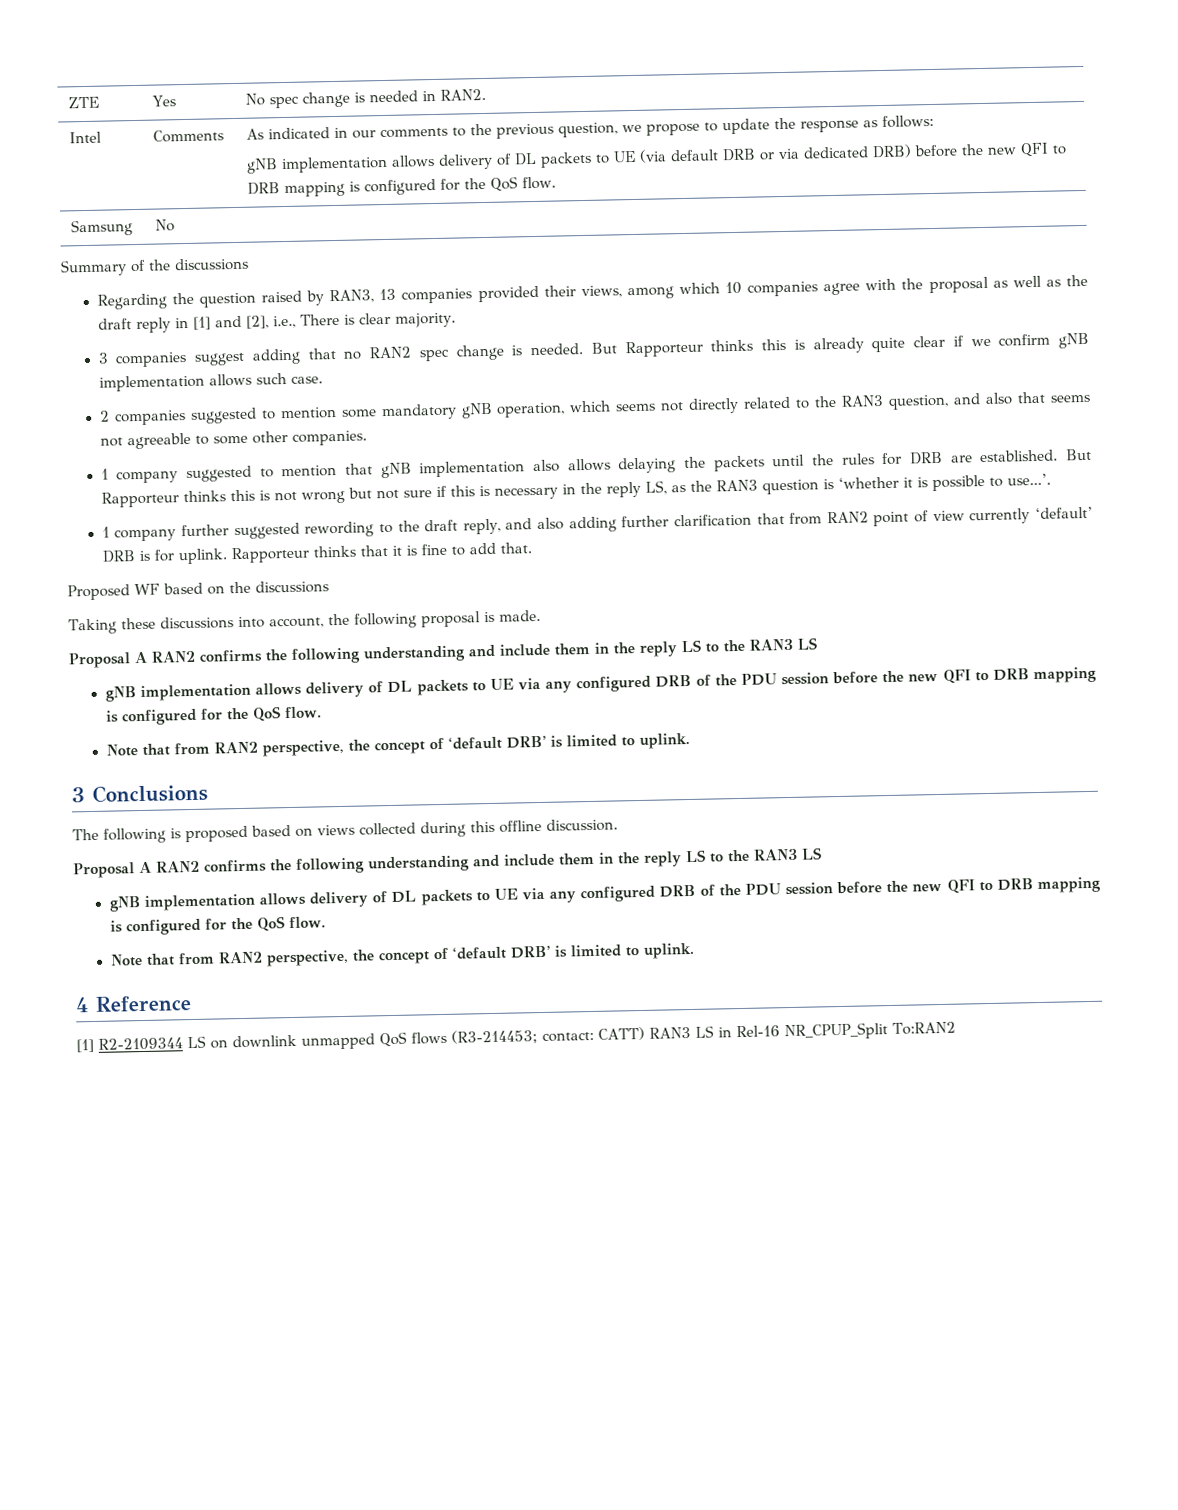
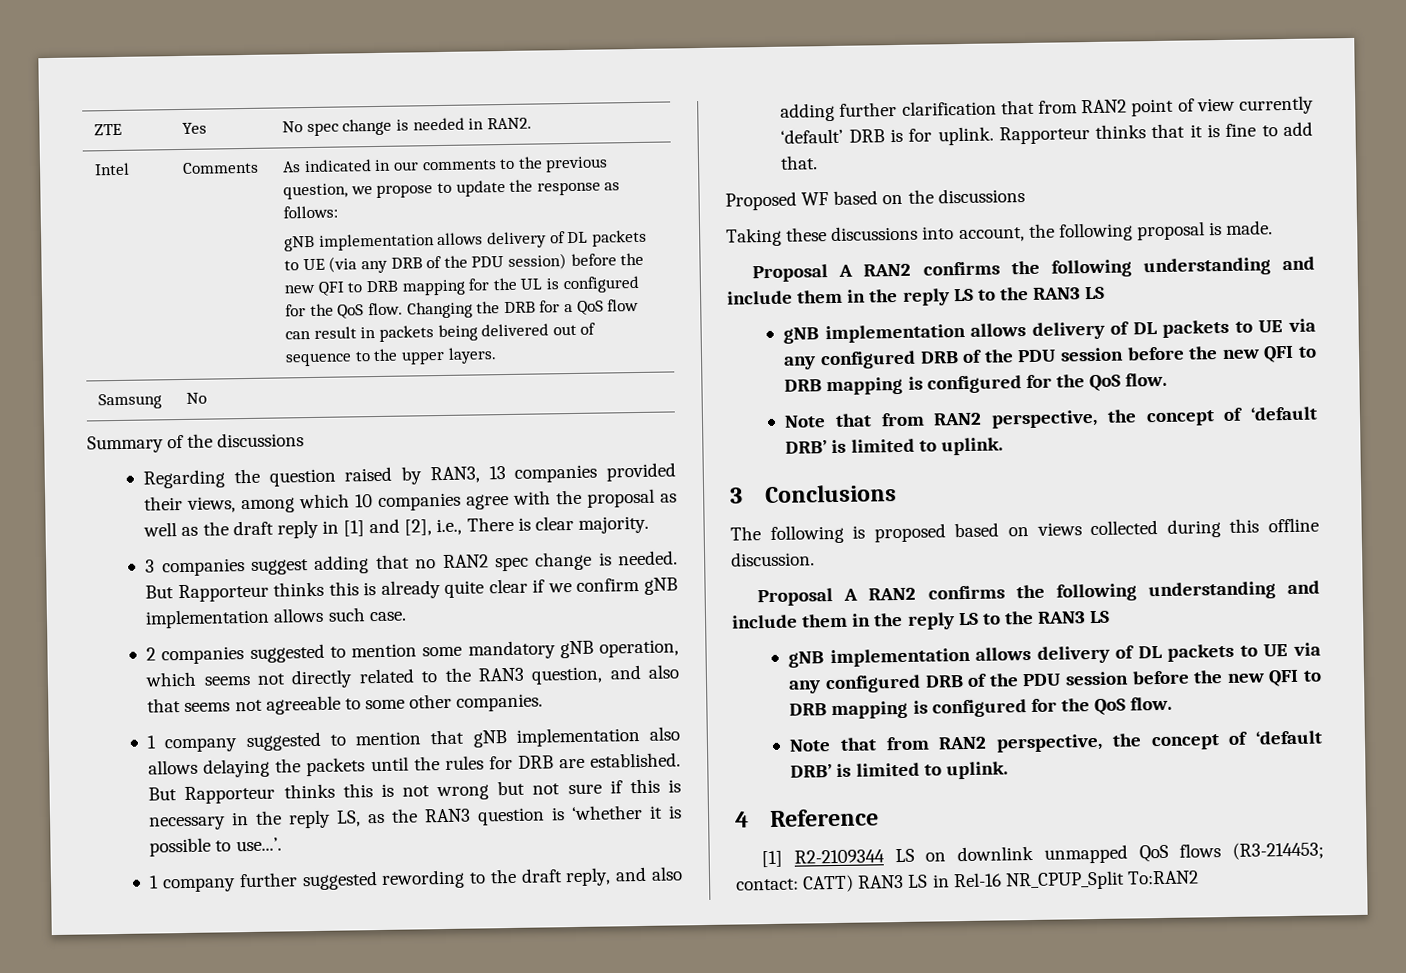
[670,142,1068,162] [247,176,557,197] default DRB or via dedicated DRB) before the new QFI to DRB mapping is configured for the QoS flow. -> [361,252,645,274] [284,275,640,296] [285,298,640,319] [285,322,597,342] [285,347,497,367] any DRB of the PDU session) before the new QFI to DRB mapping for the UL is configured for the QoS flow. Changing the DRB for a QoS flow can result in packets being delivered out of sequence to the upper layers.

